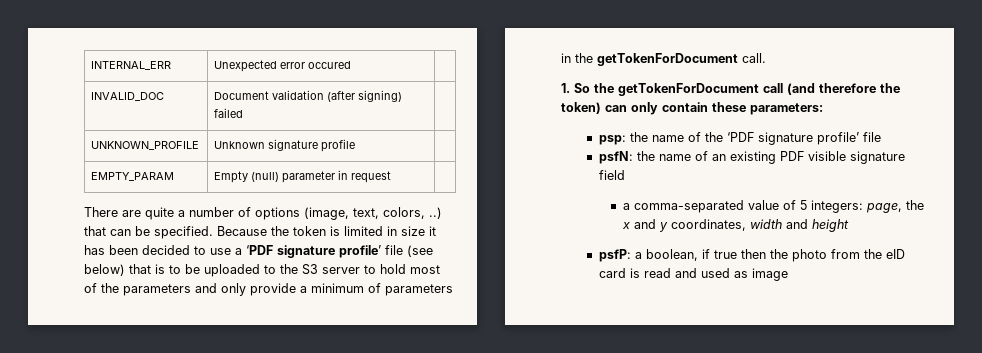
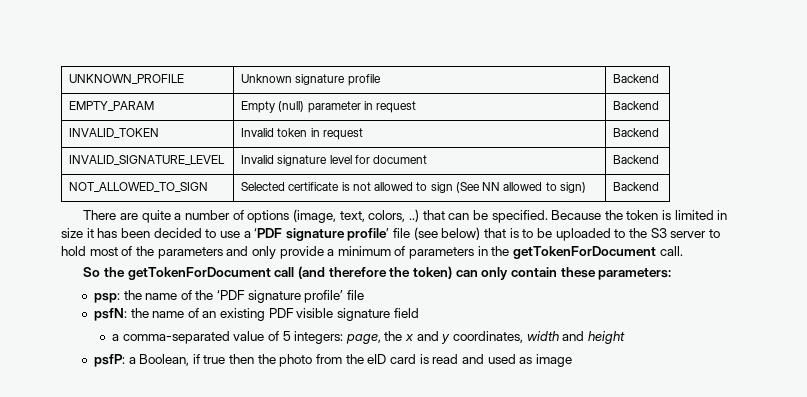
[91,61,172,70] [214,60,352,72] [91,92,165,101] [214,90,403,102] [214,108,244,118] INTERNAL_ERR | Unexpected error occured | // INVALID_DOC | Document validation (after signing) failed | // -> (69, 79) none
(356, 145) none -> [613,74,660,83] Backend
(392, 177) none -> [613,101,660,110] [69,128,160,138] [241,128,363,140] [613,128,660,137] [69,155,226,165] [241,155,428,166] [613,155,660,164] [69,182,209,192] [241,182,586,193] [613,182,660,191] Backend // INVALID_TOKEN | Invalid token in request | Backend // INVALID_SIGNATURE_LEVEL | Invalid signature level for document | Backend // NOT_ALLOWED_TO_SIGN | Selected certificate is not allowed to sign (See NN allowed to sign) | Backend
[561,83,570,93] 1. -> (683, 251) none
[645,249,698,261] boolean, -> [139,354,190,366] Boolean,

